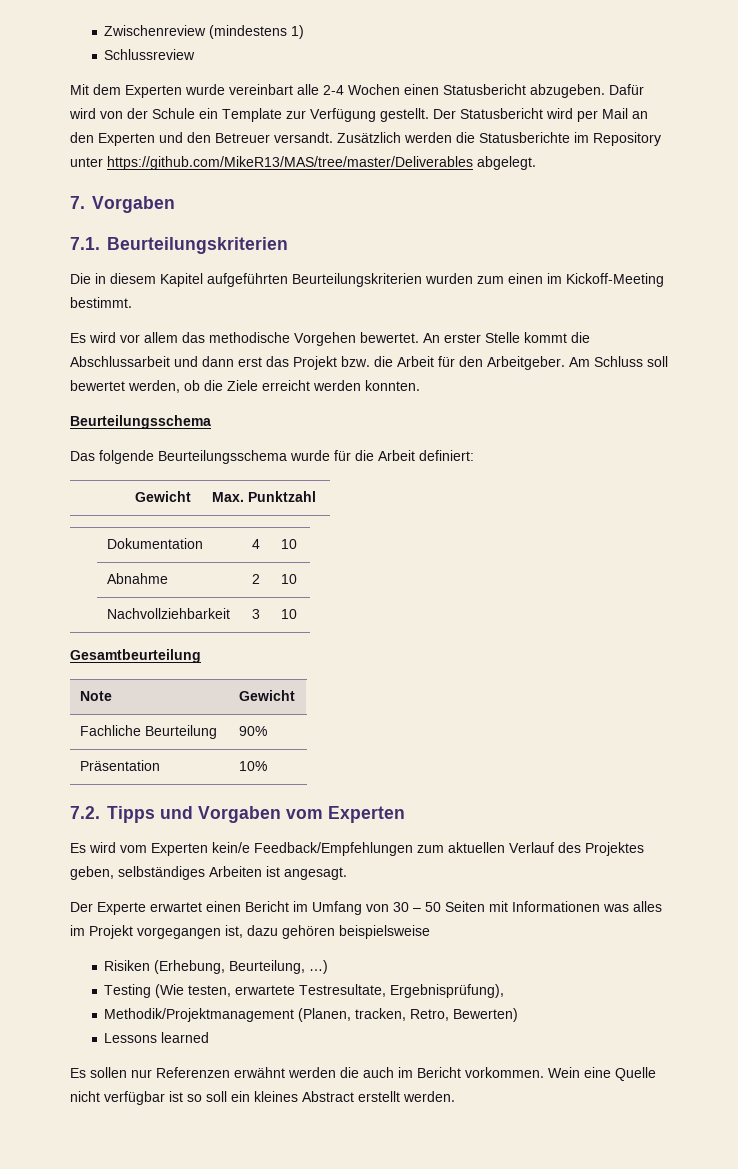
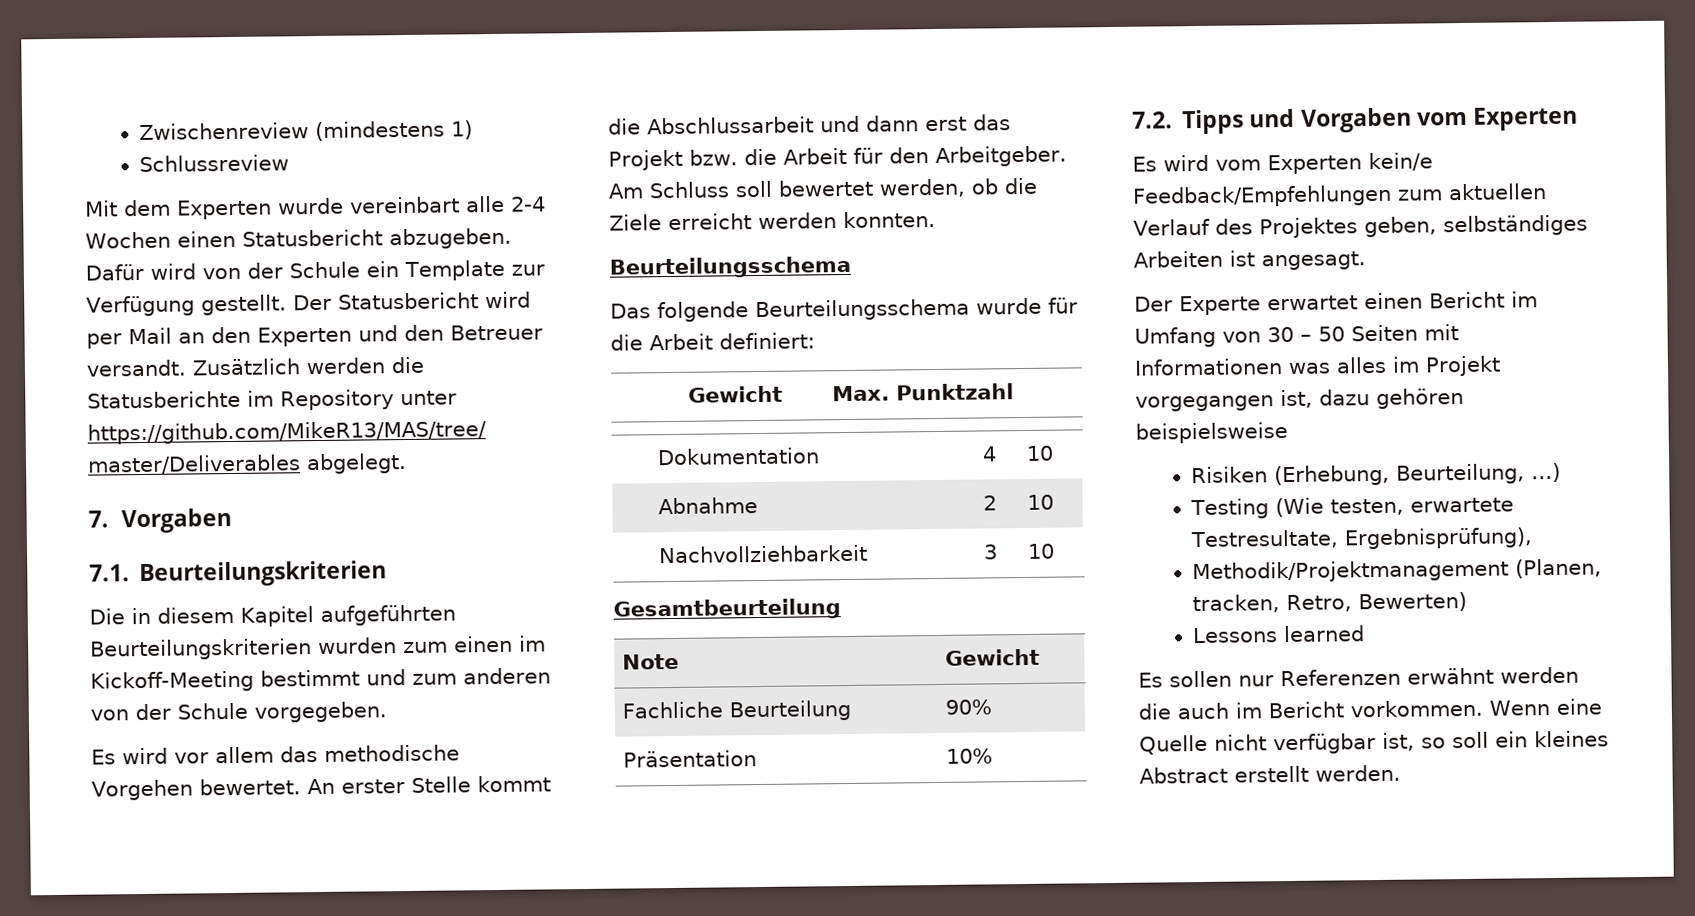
[70,297,132,308] bestimmt. -> [259,667,551,687] [90,701,387,723] bestimmt und zum anderen von der Schule vorgegeben.
[548,1067,580,1078] Wein -> [1488,700,1550,716] Wenn
[169,1091,183,1102] ist -> [1382,732,1415,751] ist,

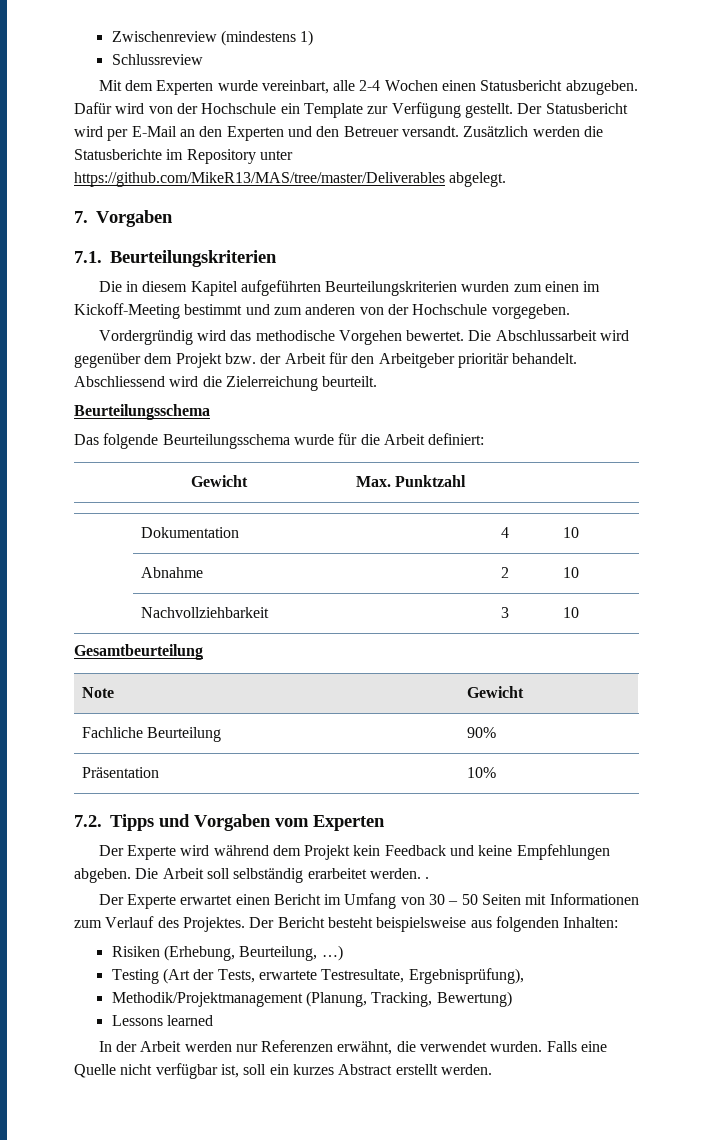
[350,196,460,214] vereinbart -> [261,80,329,94] vereinbart,
[289,261,360,279] Schule -> [201,103,277,114] Hochschule
[128,327,172,345] Mail -> [131,126,177,137] E-Mail
[177,702,248,720] Schule -> [412,304,488,315] Hochschule
[91,744,460,765] [91,775,551,801] [608,114,1011,135] Es wird vor allem das methodische Vorgehen bewertet. An erster Stelle kommt die Abschlussarbeit und dann erst das -> [98,330,630,345] [74,353,173,368] Vordergründig wird das methodische Vorgehen bewertet. Die Abschlussarbeit wird gegenüber dem
[743,148,777,166] die -> [260,353,282,364] der
[934,145,1067,167] [608,177,1038,199] [609,210,936,231] Arbeitgeber. Am Schluss soll bewertet werden, ob die Ziele erreicht werden konnten. -> [378,353,578,368] [74,376,378,391] Arbeitgeber prioritär behandelt. Abschliessend wird die Zielerreichung beurteilt.
[1132,152,1433,175] [1132,183,1547,208] [1133,214,1588,239] [1133,250,1366,271] Es wird vom Experten kein/e Feedback/Empfehlungen zum aktuellen Verlauf des Projektes geben, selbständiges Arbeiten ist angesagt. -> [98,844,610,860] [74,868,430,883] Der Experte wird während dem Projekt kein Feedback und keine Empfehlungen abgeben. Die Arbeit soll selbständig erarbeitet werden. .
[1288,355,1501,377] [1135,388,1464,412] [1135,422,1288,444] was alles im Projekt vorgegangen ist, dazu gehören beispielsweise -> [74,916,619,932] zum Verlauf des Projektes. Der Bericht besteht beispielsweise aus folgenden Inhalten:
[1275,497,1405,518] (Wie testen, -> [163,968,255,984] (Art der Tests,
[1515,558,1603,579] [1192,591,1468,614] [1192,625,1366,644] [1138,666,1579,688] [1138,699,1550,720] (Planen, tracken, Retro, Bewerten) // Lessons learned // Es sollen nur Referenzen erwähnt werden die auch im Bericht vorkommen. Wenn -> [306,991,512,1007] [111,1015,214,1026] [98,1040,577,1055] (Planung, Tracking, Bewertung) // Lessons learned // In der Arbeit werden nur Referenzen erwähnt, die verwendet wurden. Falls
[1421,737,1446,749] so -> (239, 1071) none
[1534,730,1609,748] kleines -> [292,1064,334,1075] kurzes

